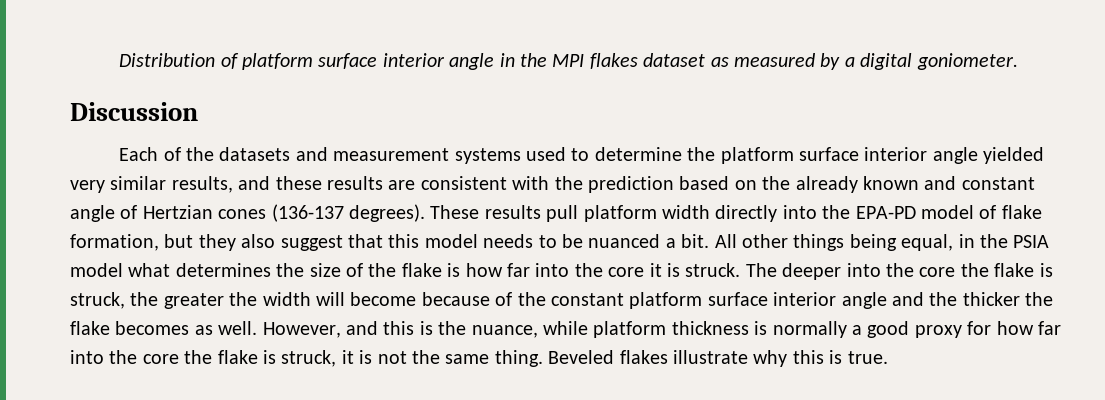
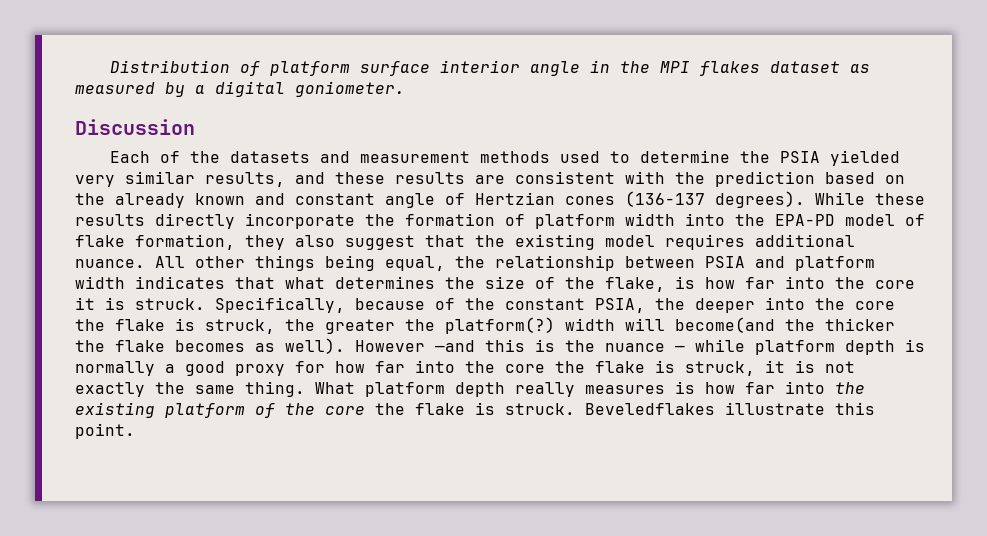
[454,148,521,164] systems -> [480,151,551,163] methods
[720,147,978,164] platform surface interior angle -> [780,151,821,163] PSIA
[430,205,778,222] These results pull platform width directly -> [815,192,925,205] [75,213,675,229] While these results directly incorporate the formation of platform width
[164,234,194,248] but -> (235, 242) none
[388,234,710,248] this model needs to be nuanced a bit. -> [475,234,855,250] [75,259,145,268] the existing model requires additional nuance.
[958,234,1050,248] [70,263,123,277] in the PSIA model -> [455,255,875,271] [75,276,275,289] the relationship between PSIA and platform width indicates that
[401,263,442,277] flake -> [605,277,665,292] flake,
[745,263,777,277] The -> [215,297,685,313] Specifically, because of the constant PSIA, the
(258, 299) none -> [445,317,555,334] platform(?)
[350,292,924,309] become because of the constant platform surface interior angle and -> [675,317,775,333] become(and
[218,321,378,338] well. However, and -> [285,338,475,354] well). However —and
[471,325,538,338] nuance, -> [605,343,685,352] nuance —
[671,321,749,335] thickness -> [845,340,895,355] depth
(407, 357) none -> [75,382,145,397] exactly
[548,350,888,367] Beveled flakes illustrate why this is true. -> [315,381,865,397] [75,402,875,418] [75,423,135,439] What platform depth really measures is how far into the existing platform of the core the flake is struck. Beveledflakes illustrate this point.

